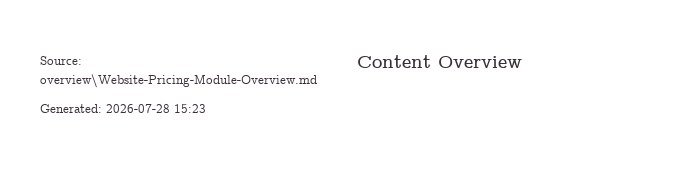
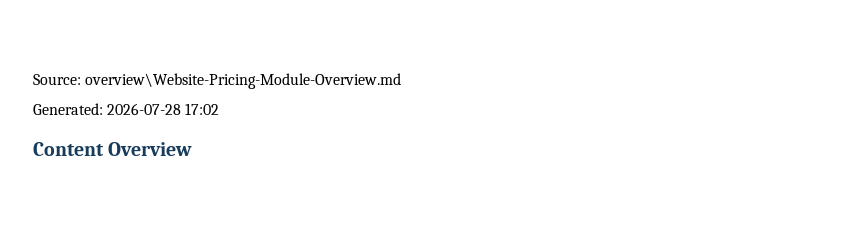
[174,104,206,113] 15:23 -> [185,103,220,115] 17:02

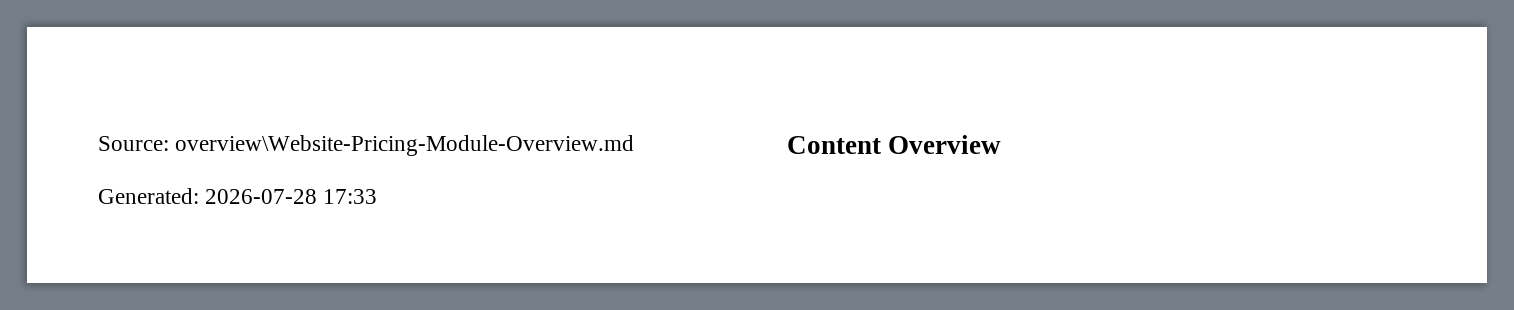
[185,103,220,115] 17:02 -> [323,189,378,204] 17:33

